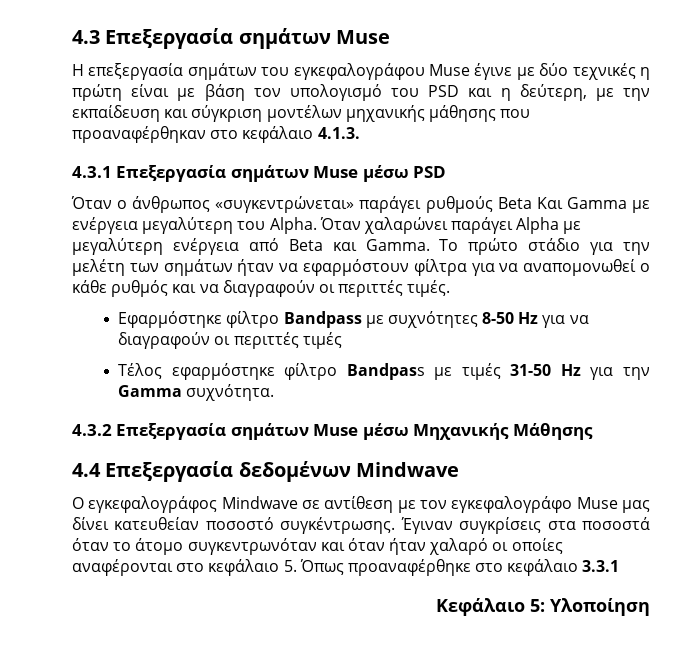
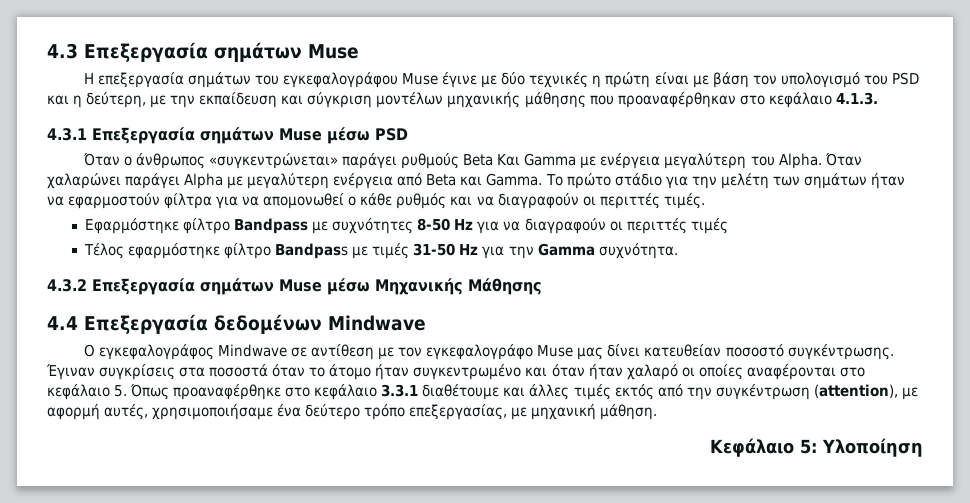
[303,259,409,276] εφαρμόστουν -> [68,193,161,209] εφαρμοστούν
[523,259,637,276] αναπομονωθεί -> [263,193,345,209] απομονωθεί
[187,538,317,555] συγκεντρωνόταν -> [375,364,522,380] ήταν συγκεντρωμένο
(620, 566) none -> [422,384,918,400] [47,404,658,420] διαθέτουμε και άλλες τιμές εκτός από την συγκέντρωση (attention), με αφορμή αυτές, χρησιμοποιήσαμε ένα δεύτερο τρόπο επεξεργασίας, με μηχανική μάθηση.

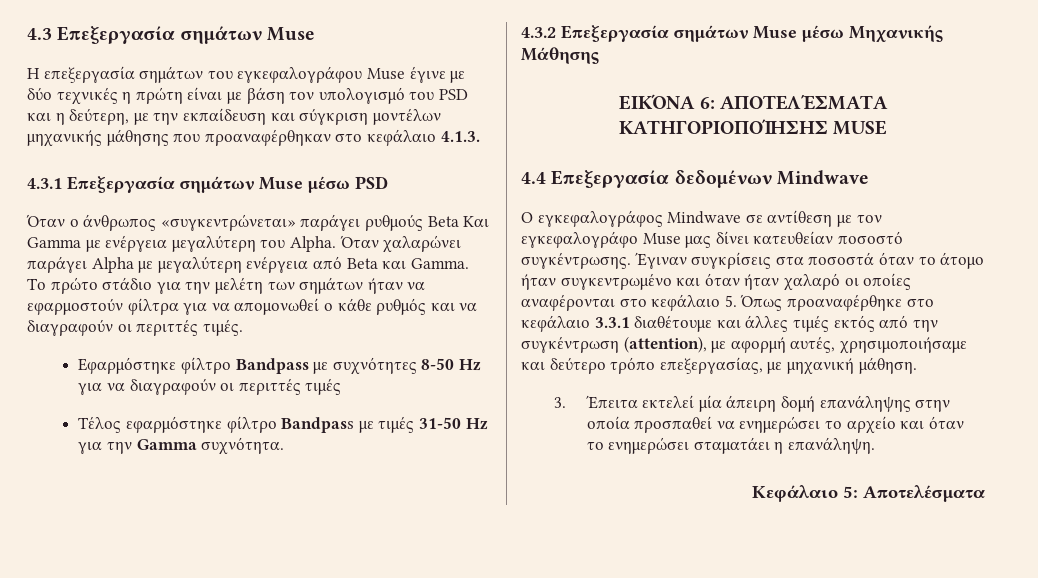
(542, 286) none -> [619,94,888,110] [618,119,888,135] // ΕΙΚΌΝΑ 6: ΑΠΟΤΕΛΈΣΜΑΤΑ ΚΑΤΗΓΟΡΙΟΠΟΊΗΣΗΣ MUSE
[277,404,302,417] ένα -> [521,361,545,370] και
(658, 412) none -> [553,395,951,412] [586,416,964,434] [586,437,875,454] // 3. Έπειτα εκτελεί μία άπειρη δομή επανάληψης στην οποία προσπαθεί να ενημερώσει το αρχείο και όταν το ενημερώσει σταματάει η επανάληψη.
[822,438,923,457] Υλοποίηση -> [863,485,985,502] Αποτελέσματα

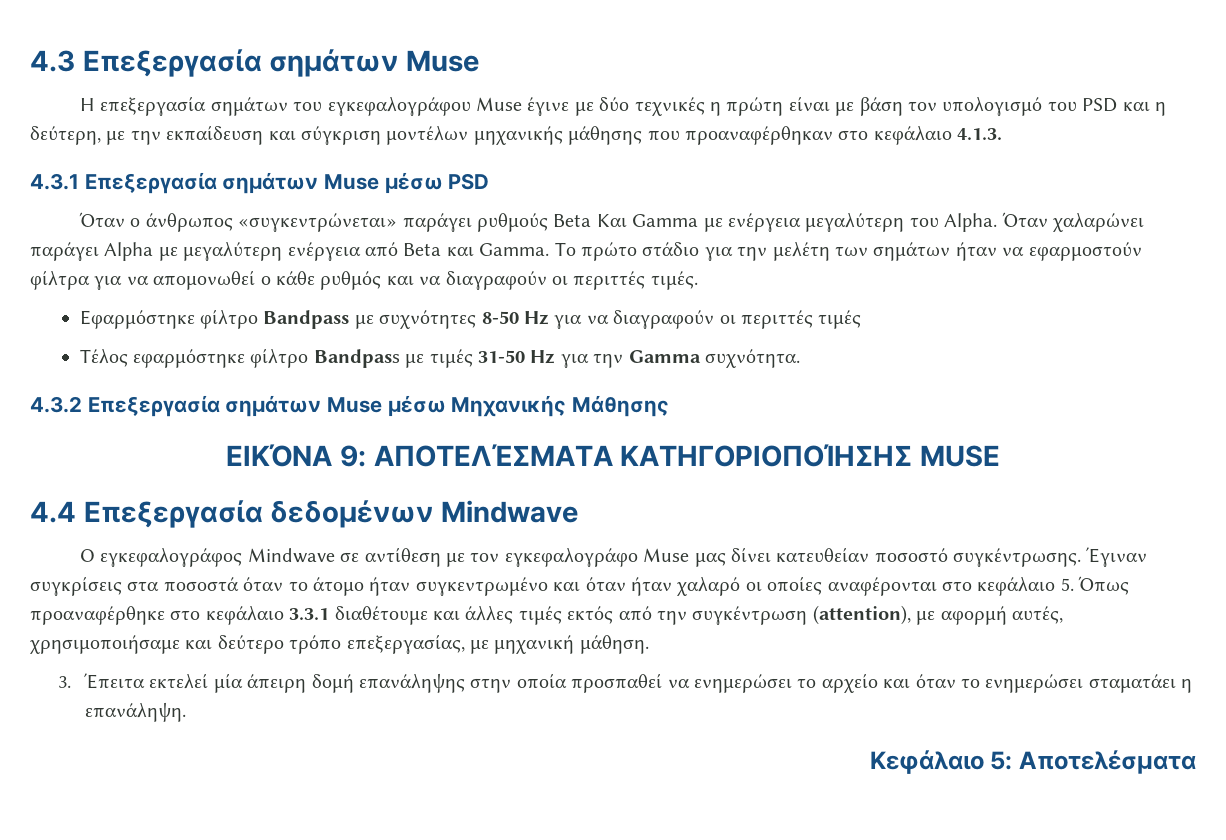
[699,97,715,109] 6: -> [339,445,366,467] 9:

